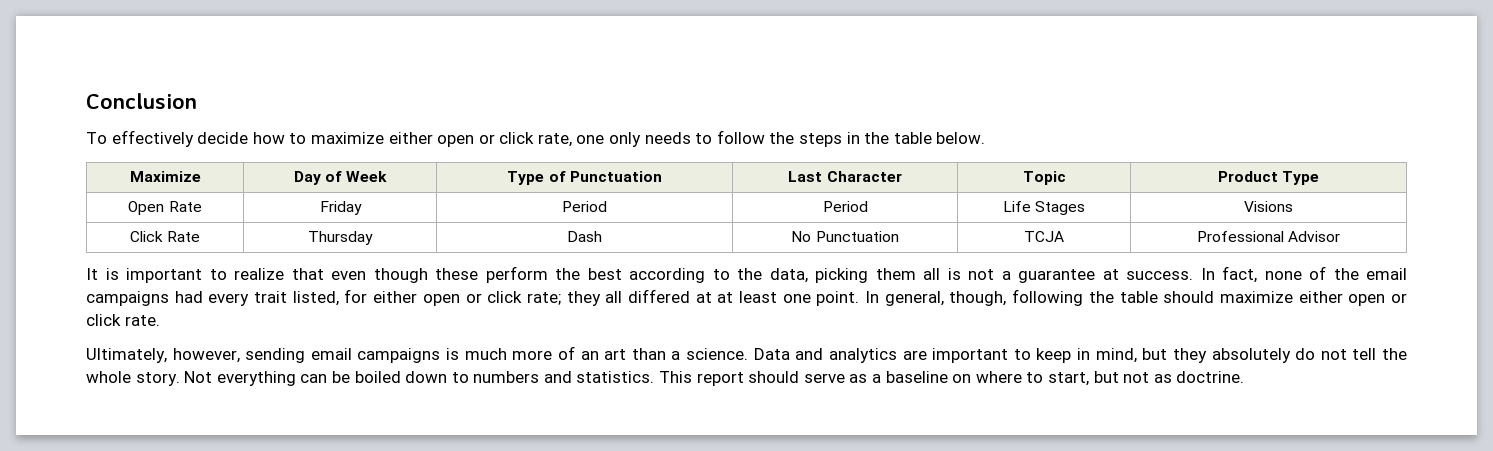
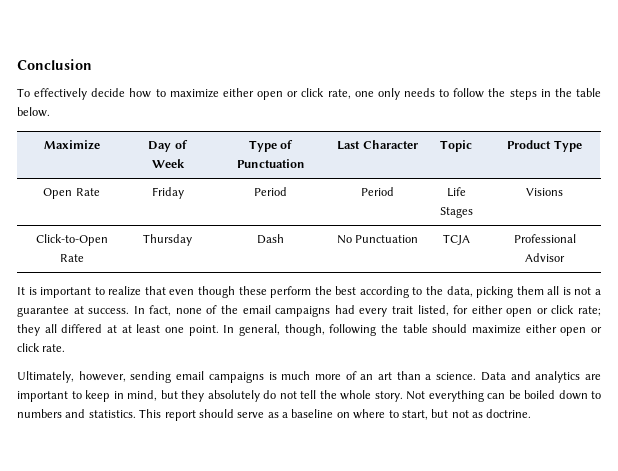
[129,231,163,242] Click -> [35,234,108,246] Click-to-Open

